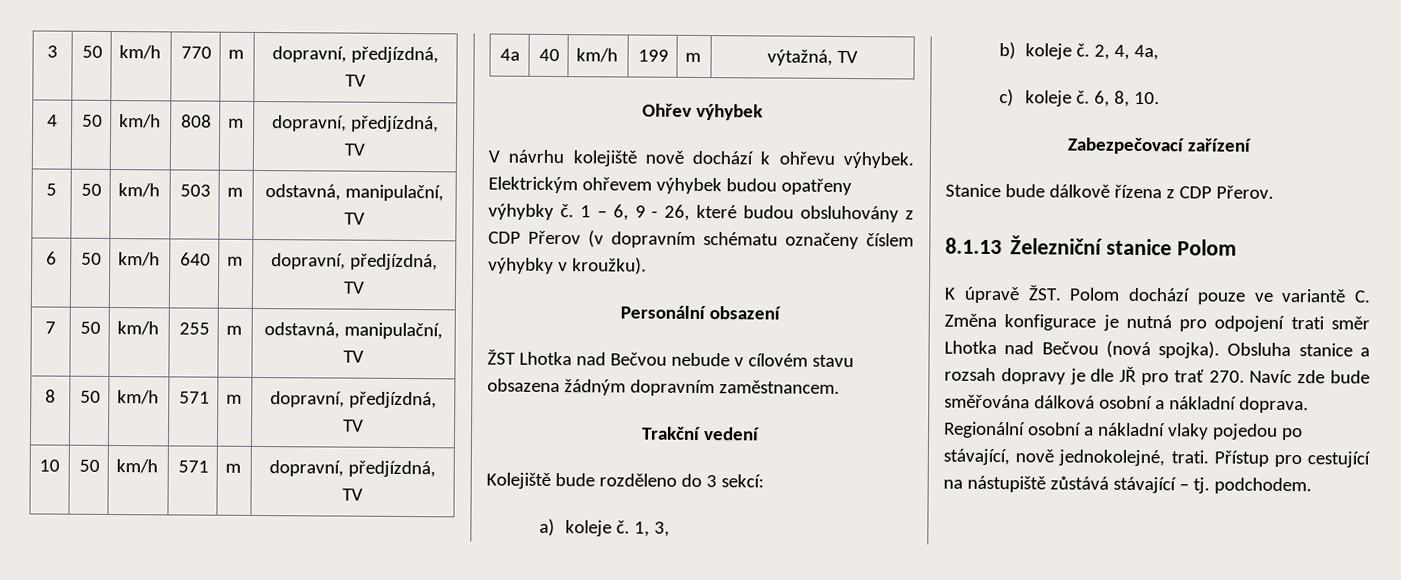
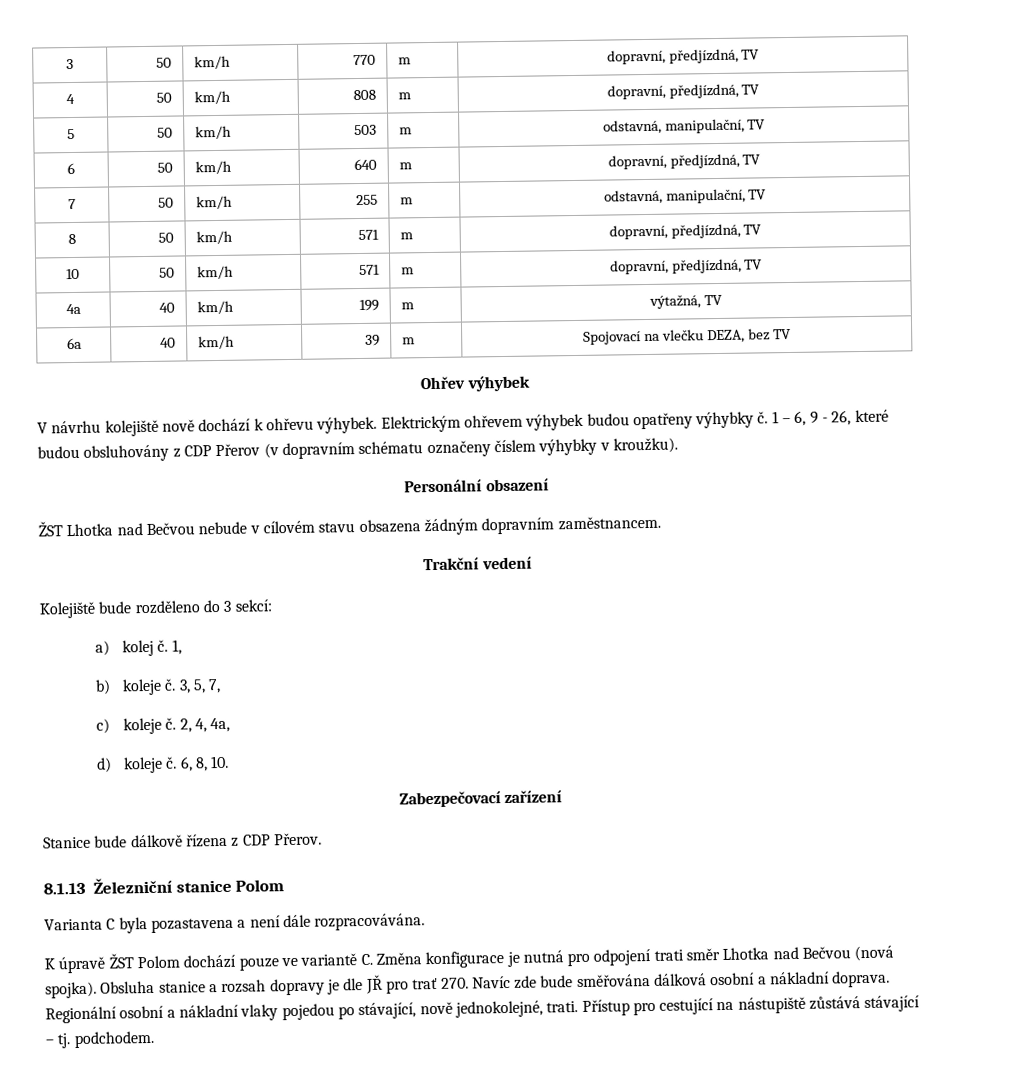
(858, 57) none -> [66,337,82,350] [159,337,176,348] [198,335,236,350] [364,334,380,346] [402,337,416,345] [583,328,791,345] // 6a | 40 | km/h | 39 | m | Spojovací na vlečku DEZA, bez TV
[565,520,651,537] koleje č. 1, -> [122,639,182,657] [94,678,177,696] kolej č. 1, // b) koleje č.
[998,42,1016,60] // b) -> [193,678,222,694] [95,718,110,734] 5, 7, // c)
[998,89,1014,107] c) -> [95,757,112,773] d)
(1237, 247) none -> [44,913,426,934] // Varianta C byla pozastavena a není dále rozpracovávána.
[1027,285,1062,301] ŽST. -> [108,953,134,969] ŽST

